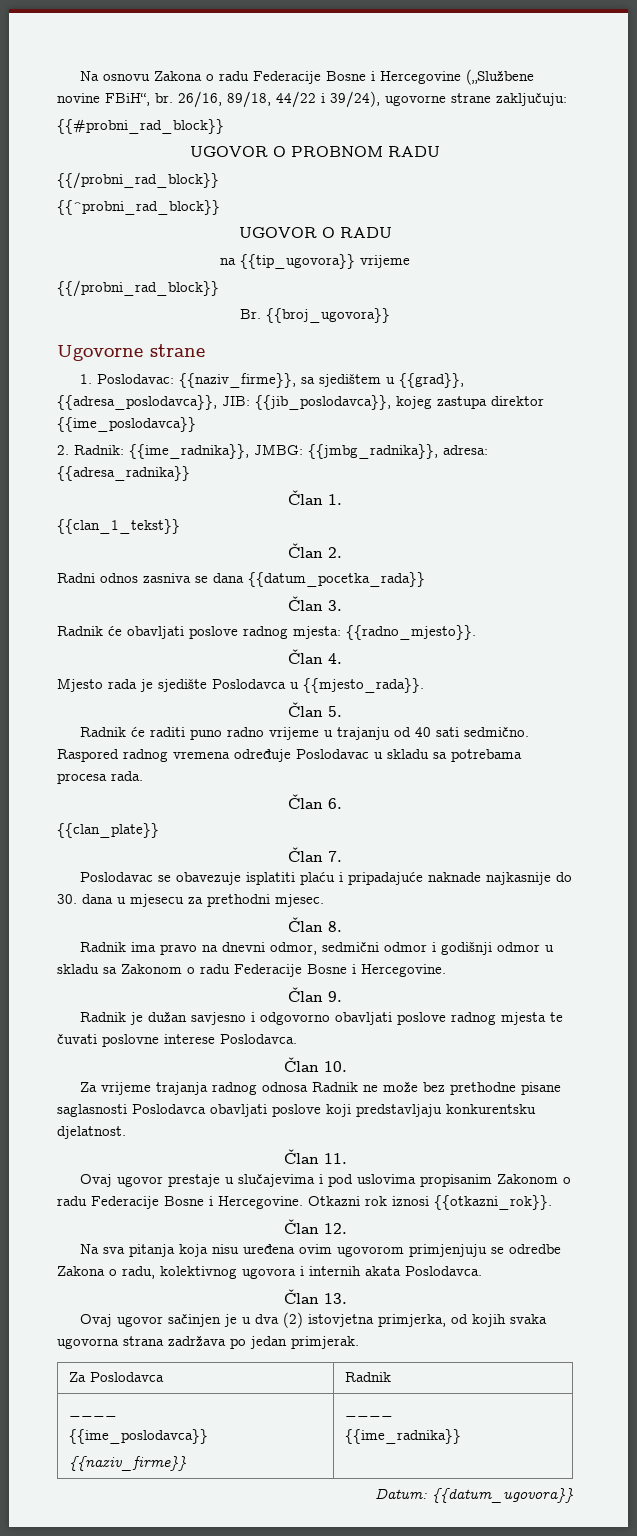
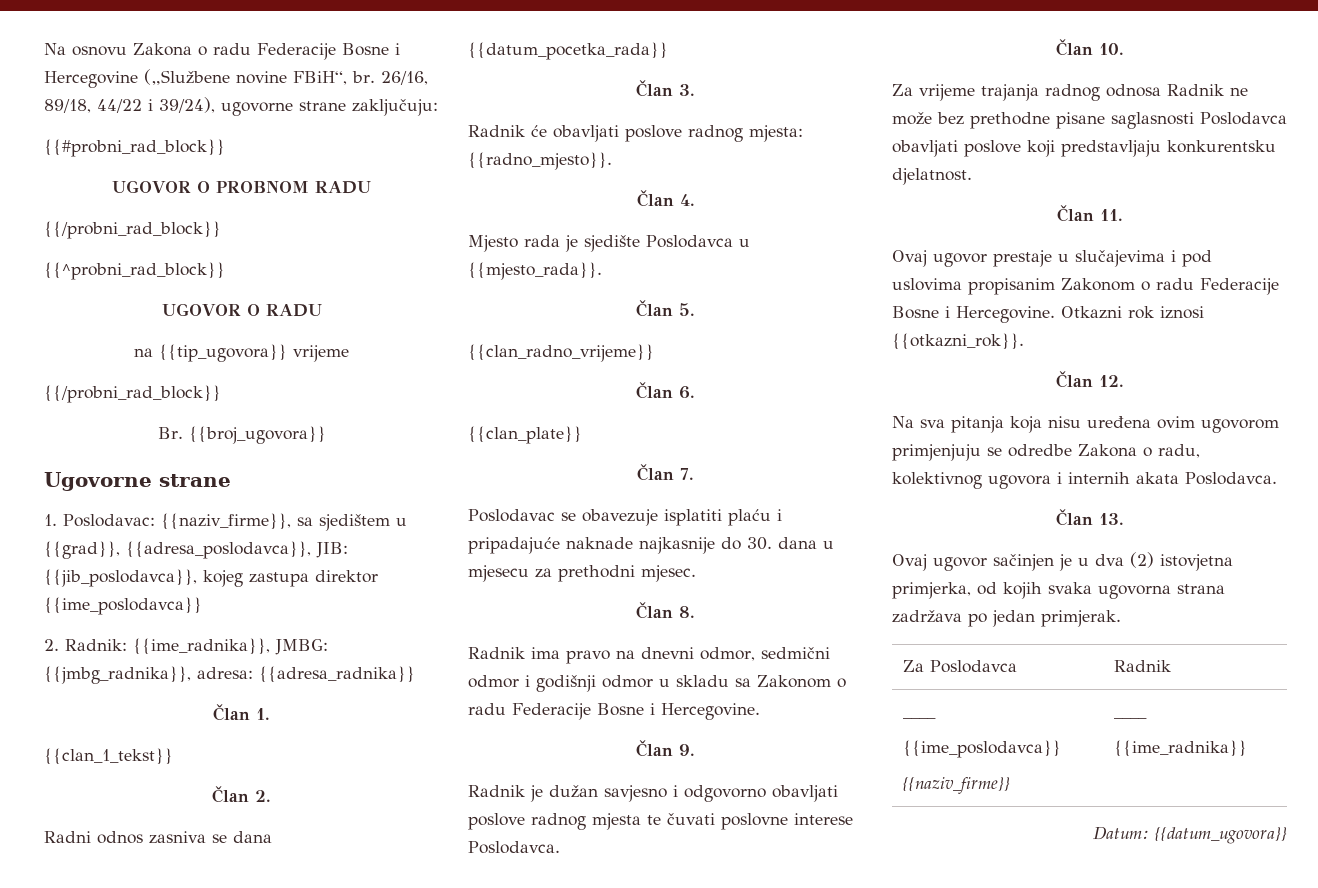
[79,727,529,740] [57,749,522,762] [57,771,143,784] Radnik će raditi puno radno vrijeme u trajanju od 40 sati sedmično. Raspored radnog vremena određuje Poslodavac u skladu sa potrebama procesa rada. -> [468,344,654,362] {{clan_radno_vrijeme}}

